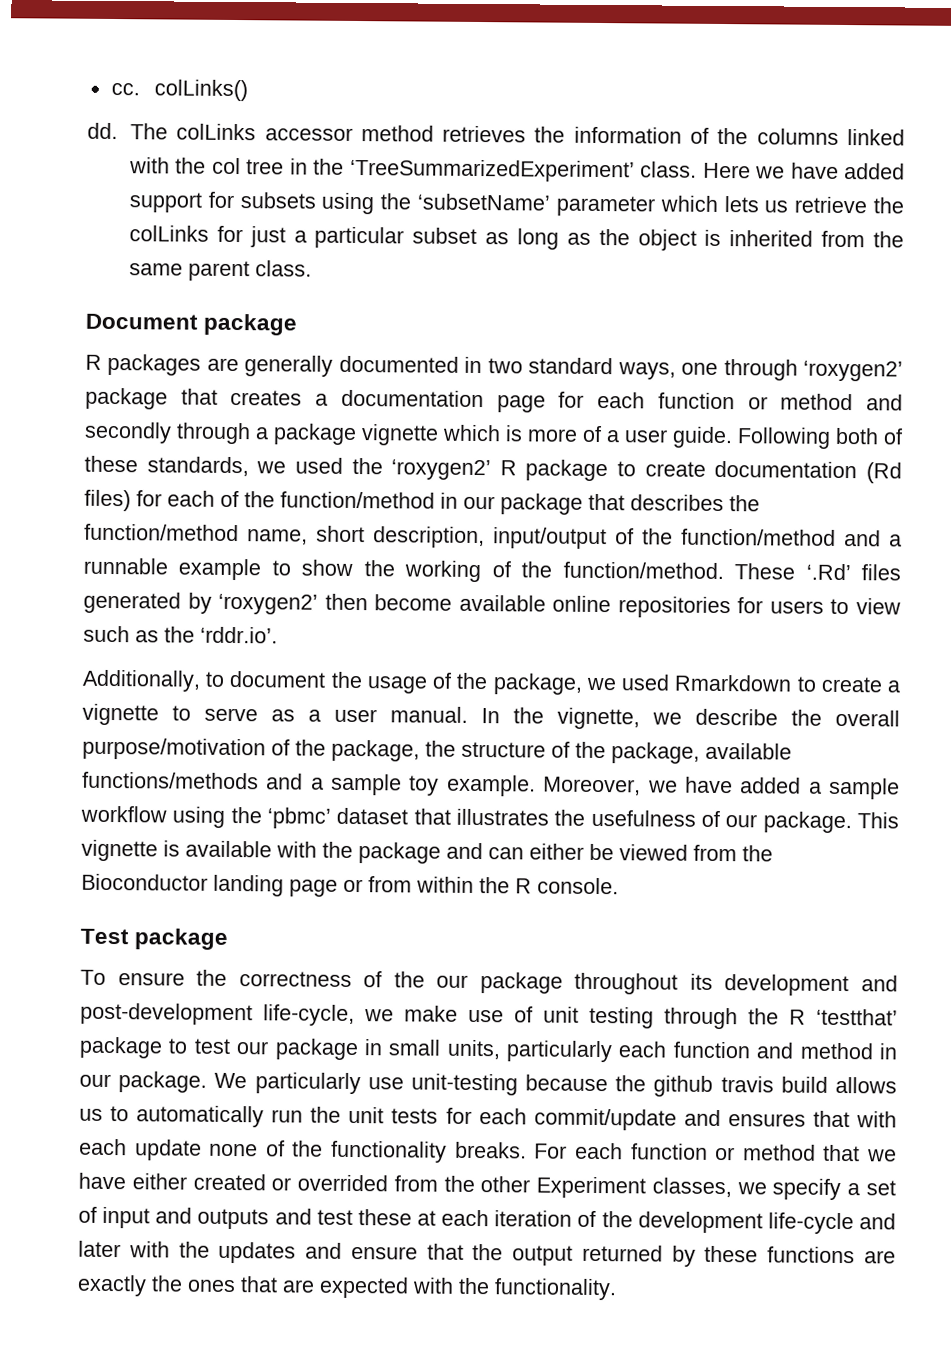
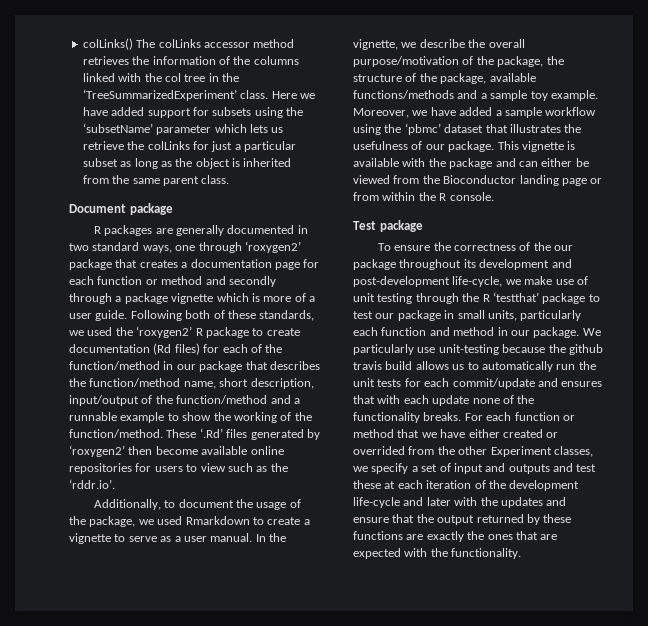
[110,82,140,96] cc. -> (82, 44) none
[87,122,118,140] // dd. -> (133, 44) none

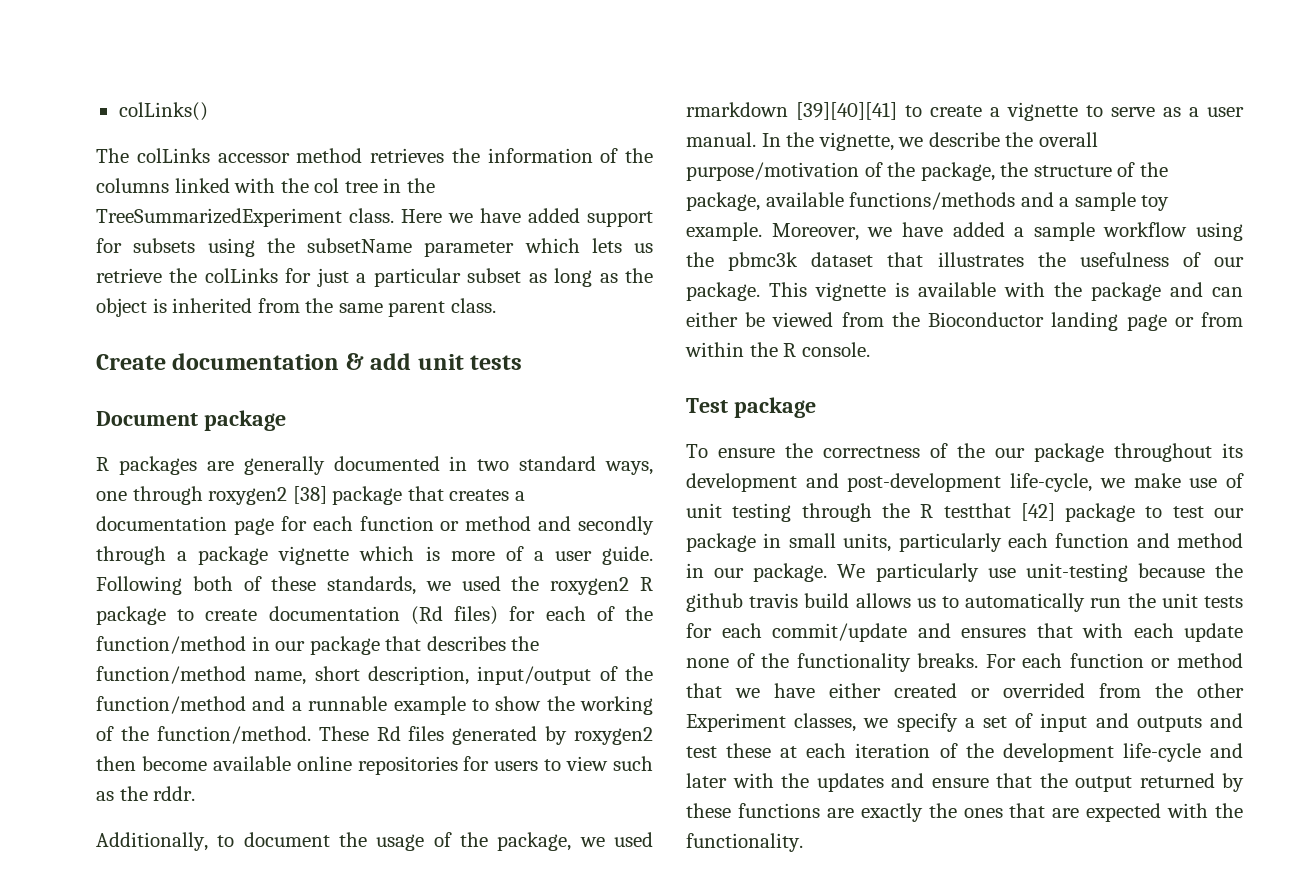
(133, 44) none -> (208, 111) //
[82,89,237,101] ‘TreeSummarizedExperiment’ -> [96,208,342,227] TreeSummarizedExperiment
[82,123,153,133] ‘subsetName’ -> [307,238,412,253] subsetName
(230, 179) none -> [96,353,523,370] // Create documentation & add unit tests
[244,241,301,253] ‘roxygen2’ -> [208,486,327,505] roxygen2 [38]
[136,326,193,338] ‘roxygen2’ -> [550,577,630,595] roxygen2
[199,428,223,438] ‘.Rd’ -> [376,726,401,741] Rd
[69,445,125,457] ‘roxygen2’ -> [574,727,653,745] roxygen2
[69,479,115,489] ‘rddr.io’. -> [153,786,196,801] rddr.
[185,516,250,525] Rmarkdown -> [686,102,897,120] rmarkdown [39][40][41]
[404,123,441,135] ‘pbmc’ -> [728,252,799,271] pbmc3k
[492,292,539,302] ‘testthat’ -> [943,503,1055,521] testthat [42]

